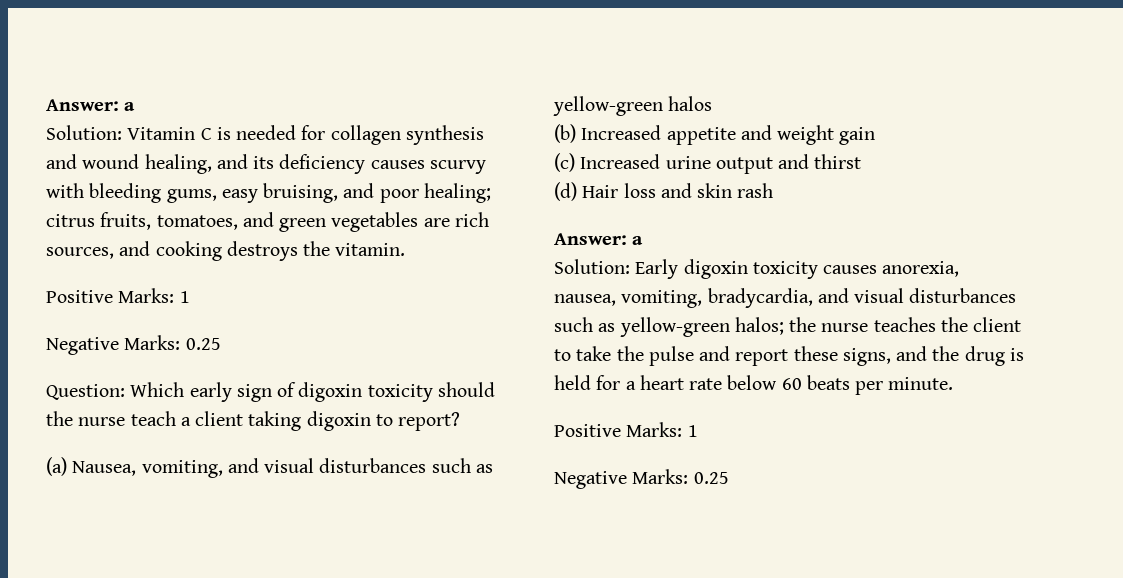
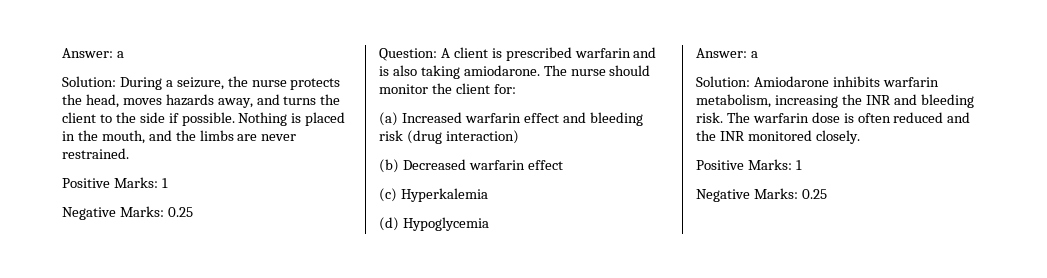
[46,99,136,111] [46,125,484,145] [46,154,486,174] [46,183,491,203] [46,212,489,232] [46,241,406,261] Answer: a // Solution: Vitamin C is needed for collagen synthesis and wound healing, and its deficiency causes scurvy with bleeding gums, easy bruising, and poor healing; citrus fruits, tomatoes, and green vegetables are rich sources, and cooking destroys the vitamin. -> [62,48,124,58] [62,76,341,90] [62,94,341,108] [62,112,346,126] [62,130,297,144] [62,148,129,159] Answer: a // Solution: During a seizure, the nurse protects the head, moves hazards away, and turns the client to the side if possible. Nothing is placed in the mouth, and the limbs are never restrained.
[130,382,495,402] [46,411,461,431] [46,457,493,478] [553,96,713,116] [554,124,876,145] [554,153,862,174] [554,182,774,201] [554,233,644,245] [554,259,960,279] [554,288,1017,308] [554,317,1022,337] [554,346,1024,366] [554,375,954,395] Which early sign of digoxin toxicity should the nurse teach a client taking digoxin to report? // (a) Nausea, vomiting, and visual disturbances such as yellow-green halos // (b) Increased appetite and weight gain // (c) Increased urine output and thirst // (d) Hair loss and skin rash // Answer: a // Solution: Early digoxin toxicity causes anorexia, nausea, vomiting, bradycardia, and visual disturbances such as yellow-green halos; the nurse teaches the client to take the pulse and report these signs, and the drug is held for a heart rate below 60 beats per minute. -> [440,47,657,61] [379,65,651,79] [379,83,516,94] [379,112,643,126] [379,130,519,144] [379,159,563,173] [379,188,488,202] [379,217,489,231] [696,48,758,58] [696,76,939,87] [696,94,974,108] [696,112,971,123] [696,130,860,144] A client is prescribed warfarin and is also taking amiodarone. The nurse should monitor the client for: // (a) Increased warfarin effect and bleeding risk (drug interaction) // (b) Decreased warfarin effect // (c) Hyperkalemia // (d) Hypoglycemia // Answer: a // Solution: Amiodarone inhibits warfarin metabolism, increasing the INR and bleeding risk. The warfarin dose is often reduced and the INR monitored closely.

